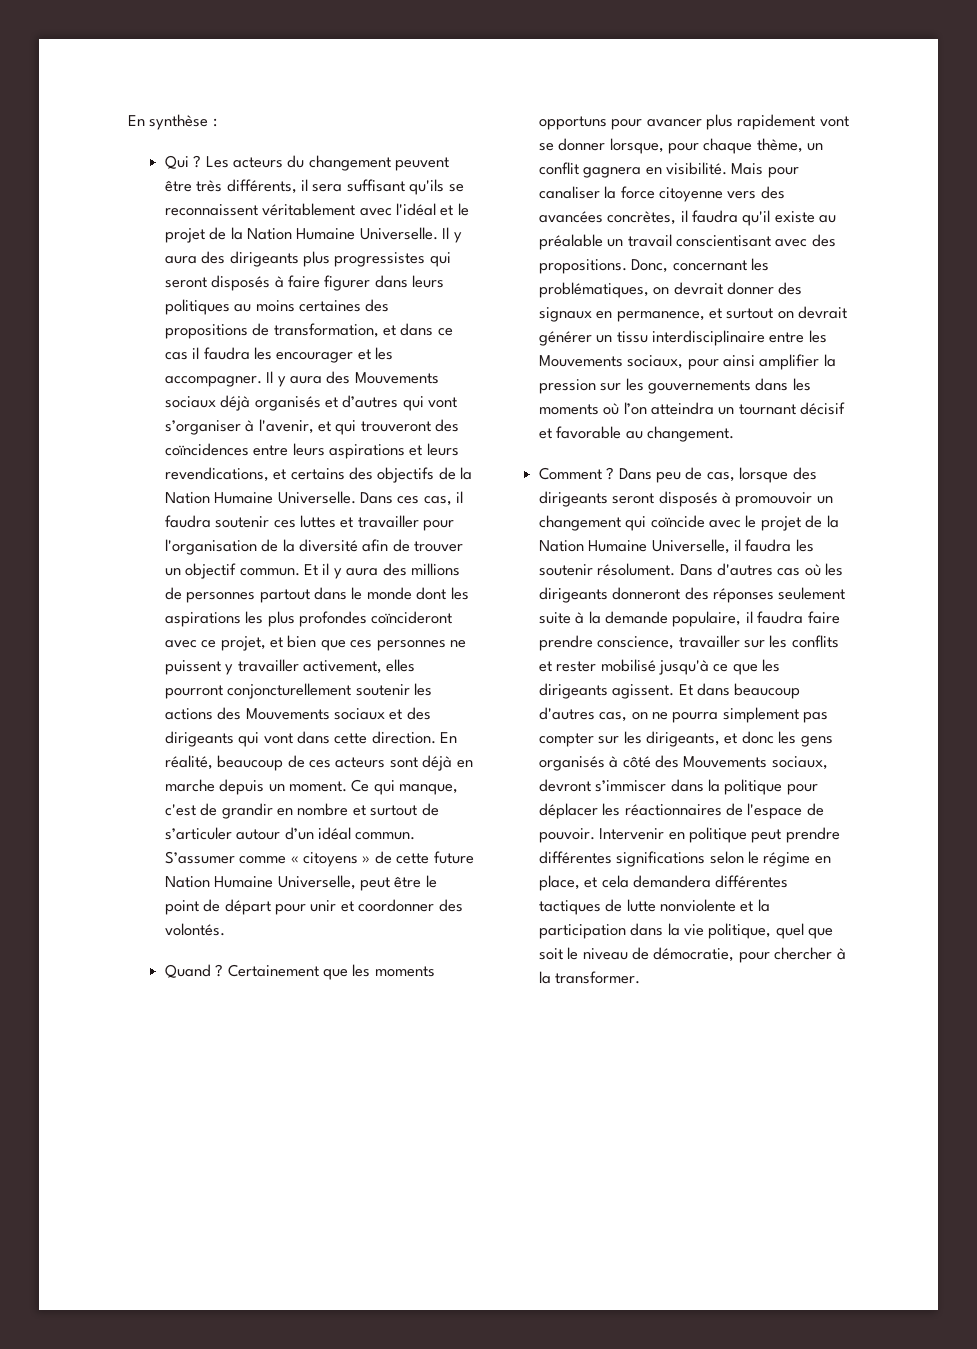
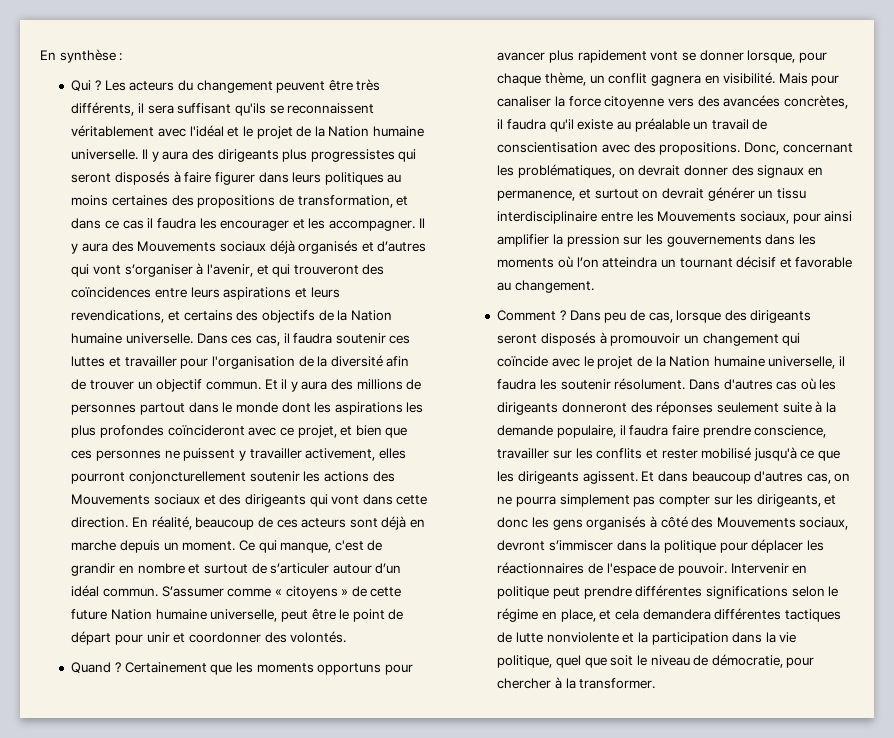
[296,227,438,240] Humaine Universelle. -> [373,126,425,137] [71,149,139,160] humaine universelle.
[214,491,356,504] Humaine Universelle. -> [71,333,193,344] humaine universelle.
[214,875,356,890] Humaine Universelle, -> [155,609,278,622] humaine universelle,
[675,235,771,247] conscientisant -> [752,119,768,130] [497,142,599,153] de conscientisation
[588,539,730,554] Humaine Universelle, -> [713,356,836,369] humaine universelle,

